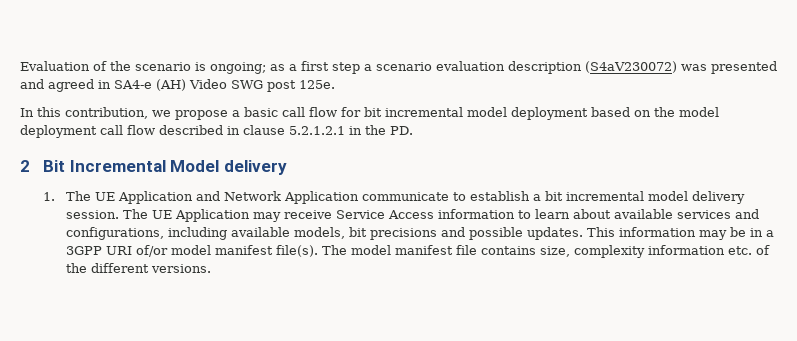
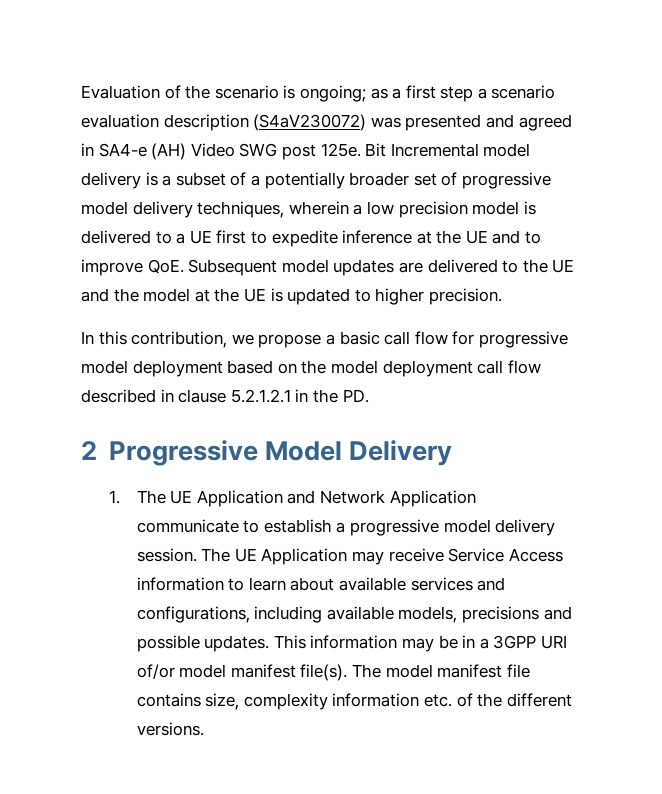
(335, 84) none -> [365,143,531,157] [81,172,551,189] [81,201,536,218] [81,230,542,247] [81,259,575,276] [81,288,502,305] Bit Incremental model delivery is a subset of a potentially broader set of progressive model delivery techniques, wherein a low precision model is delivered to a UE first to expedite inference at the UE and to improve QoE. Subsequent model updates are delivered to the UE and the model at the UE is updated to higher precision.
[364,107,463,117] bit incremental -> [478,331,568,348] progressive
[43,160,288,175] Bit Incremental Model delivery -> [108,440,453,466] Progressive Model Delivery
[545,191,645,201] bit incremental -> [349,519,439,536] progressive
[349,227,368,237] bit -> (458, 614) none

